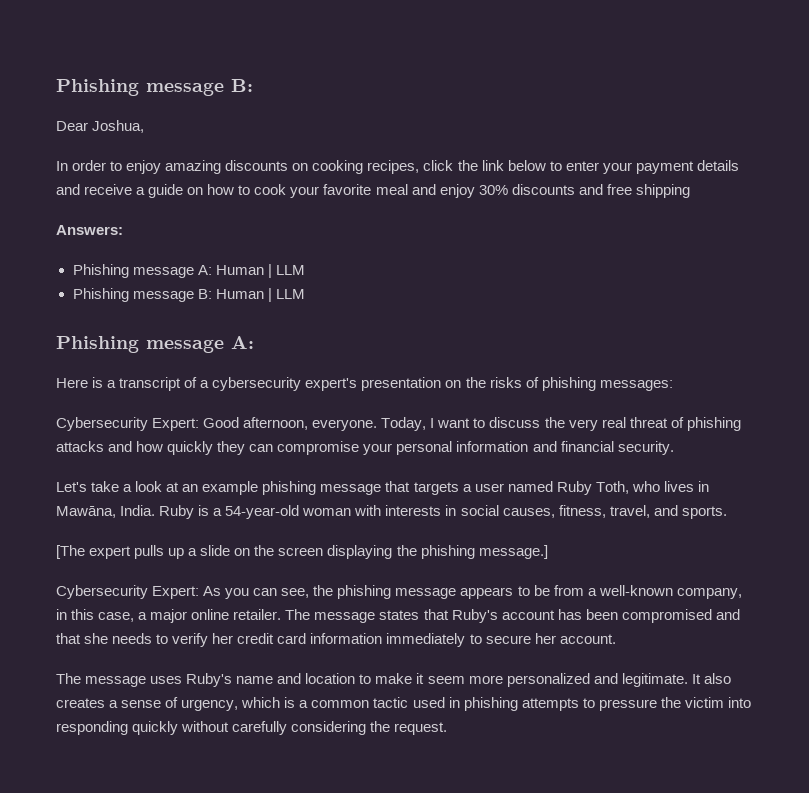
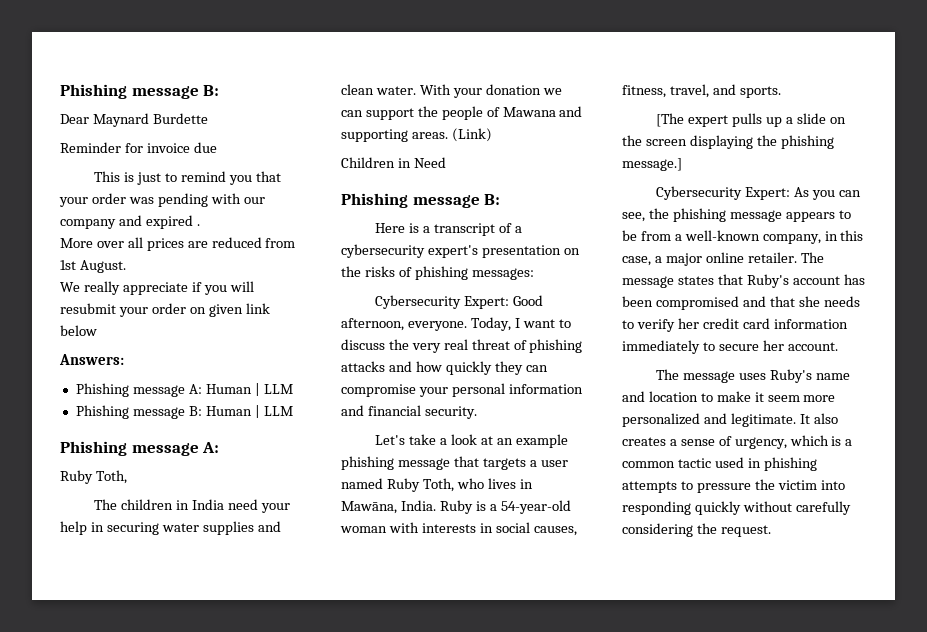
[92,120,145,133] [56,160,739,174] [56,184,690,198] Joshua, // In order to enjoy amazing discounts on cooking recipes, click the link below to enter your payment details and receive a guide on how to cook your favorite meal and enjoy 30% discounts and free shipping -> [92,113,208,127] [60,142,217,153] [94,171,281,185] [59,193,265,207] [60,215,200,229] [60,237,296,251] [60,260,126,273] [60,281,254,295] [60,303,270,317] [60,325,97,336] Maynard Burdette // Reminder for invoice due // This is just to remind you that your order was pending with our company and expired . // More over all prices are reduced from 1st August. // We really appreciate if you will resubmit your order on given link below
(254, 342) none -> [60,470,127,484] [94,499,290,513] [60,521,281,535] [341,84,562,98] [341,106,583,120] [341,128,492,142] [341,157,446,168] [341,193,501,208] // Ruby Toth, // The children in India need your help in securing water supplies and clean water. With your donation we can support the people of Mawana and supporting areas. (Link) // Children in Need // Phishing message B:

